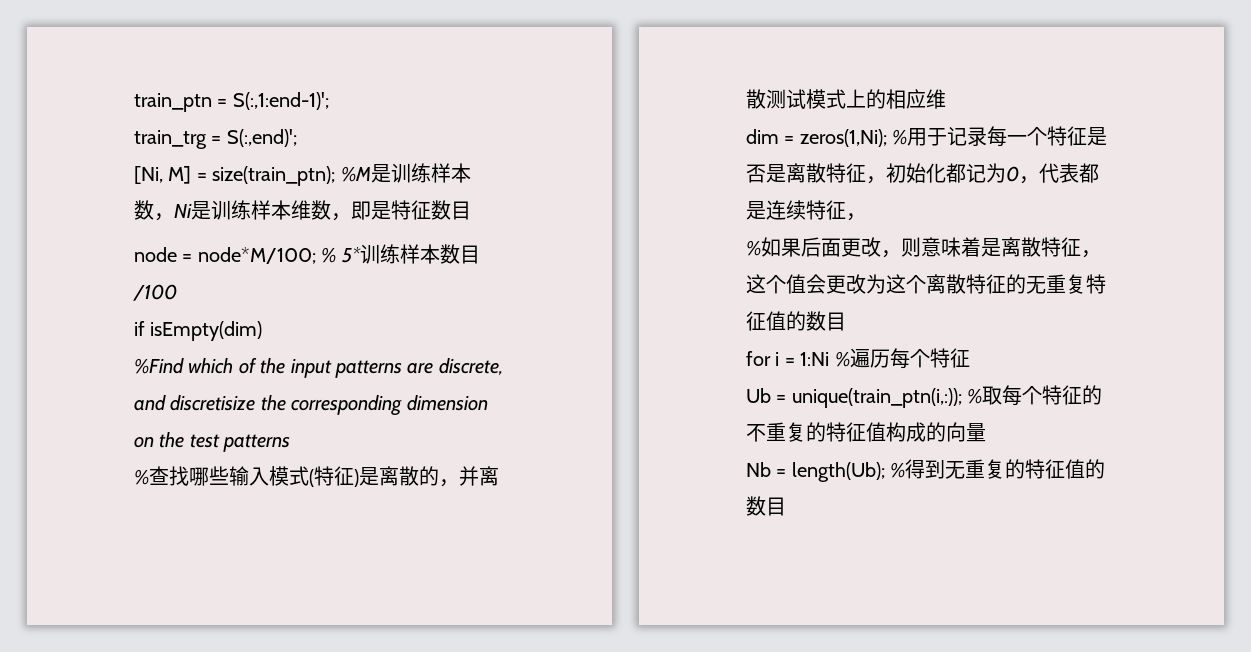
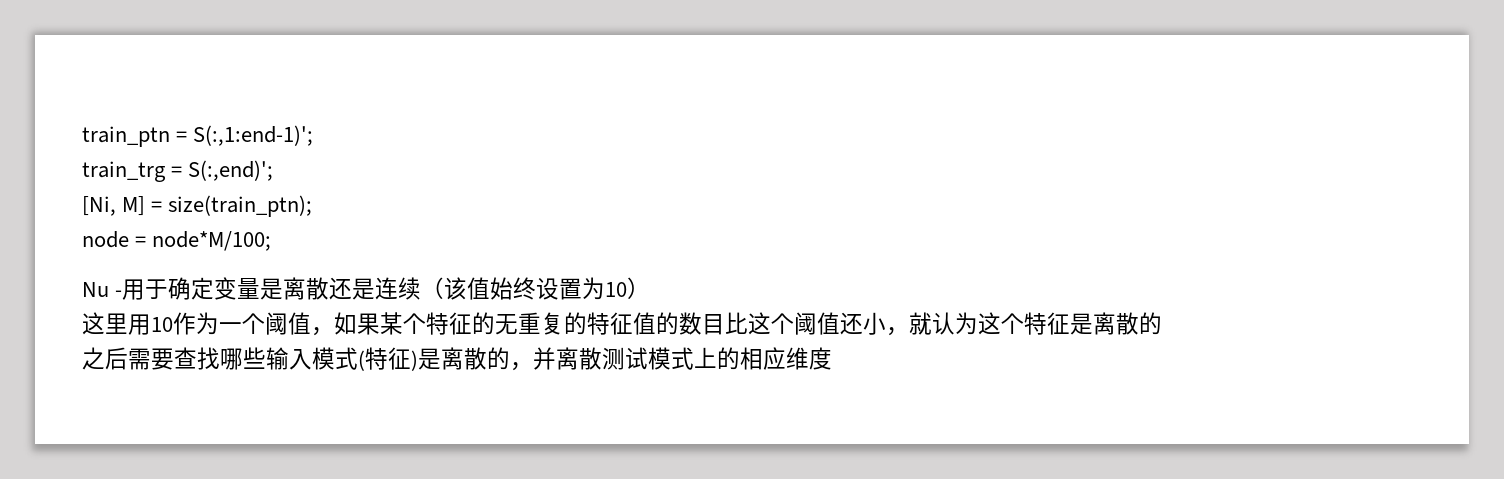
[340,163,471,183] [134,200,471,221] [134,244,480,264] [133,284,177,301] [134,321,263,341] [134,358,503,378] [134,395,488,416] [134,432,291,452] [134,469,149,485] %M是训练样本数，Ni是训练样本维数，即是特征数目 // node = node*M/100; % 5*训练样本数目/100 // if isEmpty(dim) // %Find which of the input patterns are discrete, and discretisize the corresponding dimension on the test patterns // % -> [82,231,272,251] [82,277,651,300] [82,312,1162,336] [82,347,174,370] // node = node*M/100; // Nu -用于确定变量是离散还是连续（该值始终设置为10） // 这里用10作为一个阈值，如果某个特征的无重复的特征值的数目比这个阈值还小，就认为这个特征是离散的 // 之后需要
[746,126,1108,147] [746,163,1099,184] [746,200,866,221] [746,237,1101,258] [746,274,1106,294] [746,311,846,331] [746,348,970,369] [746,385,1103,408] [746,422,986,442] [746,459,1106,482] [746,496,786,516] // dim = zeros(1,Ni); %用于记录每一个特征是否是离散特征，初始化都记为0，代表都是连续特征， // %如果后面更改，则意味着是离散特征，这个值会更改为这个离散特征的无重复特征值的数目 // for i = 1:Ni %遍历每个特征 // Ub = unique(train_ptn(i,:)); %取每个特征的不重复的特征值构成的向量 // Nb = length(Ub); %得到无重复的特征值的数目 -> [809,347,832,370] 度

